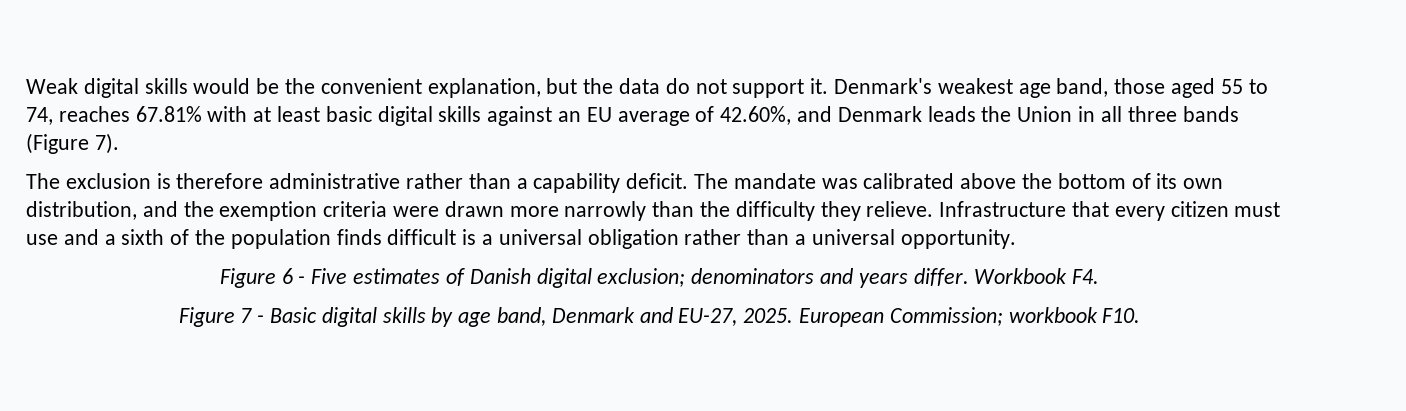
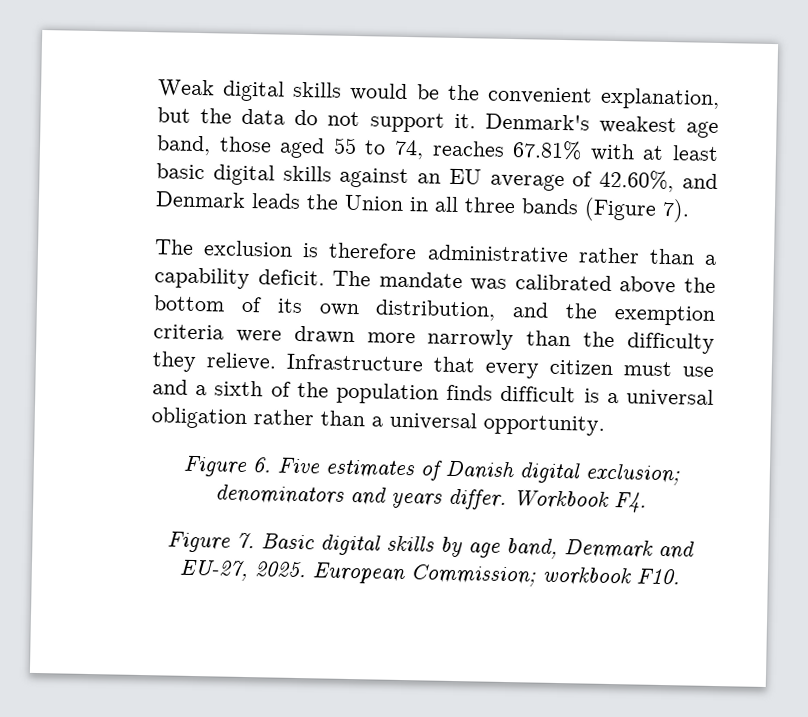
[281,268,306,284] 6 - -> [251,457,272,473] 6.
[240,308,265,323] 7 - -> [236,532,255,549] 7.

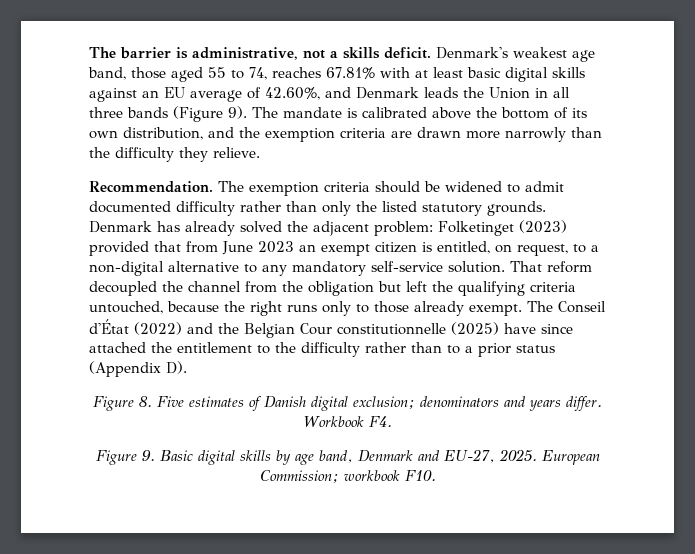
[157,79,720,110] [157,107,476,133] Weak digital skills would be the convenient explanation, but the data do not support it. -> [89,47,431,60] The barrier is administrative, not a skills deficit.
[662,198,690,223] [154,239,717,265] [154,267,325,290] 7). // The exclusion is therefore administrative rather than a capability deficit. -> [228,106,247,119] 9).
[470,278,508,291] was -> [347,108,357,118] is
[235,329,282,343] were -> [391,131,412,138] are
[286,353,714,379] [152,379,714,407] [151,407,605,436] [182,455,272,478] Infrastructure that every citizen must use and a sixth of the population finds difficult is a universal obligation rather than a universal opportunity. // Figure 6. -> [89,181,564,196] [89,201,546,216] [89,220,567,236] [89,241,599,256] [89,261,592,276] [89,281,576,296] [89,301,606,316] [89,319,573,338] [89,342,555,357] [89,361,187,377] [93,396,153,411] // Recommendation. The exemption criteria should be widened to admit documented difficulty rather than only the listed statutory grounds. Denmark has already solved the adjacent problem: Folketinget (2023) provided that from June 2023 an exempt citizen is entitled, on request, to a non-digital alternative to any mandatory self-service solution. That reform decoupled the channel from the obligation but left the qualifying criteria untouched, because the right runs only to those already exempt. The Conseil d'État (2022) and the Belgian Cour constitutionnelle (2025) have since attached the entitlement to the difficulty rather than to a prior status (Appendix D). // Figure 8.
[236,532,255,549] 7. -> [141,450,155,461] 9.

